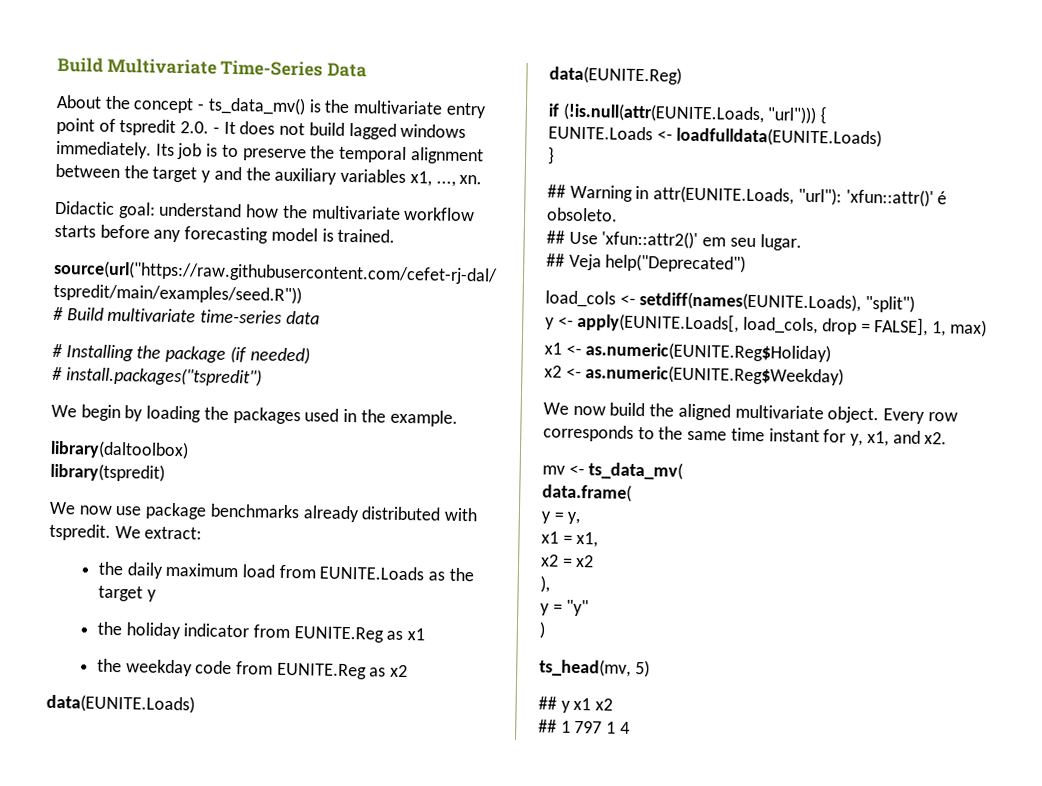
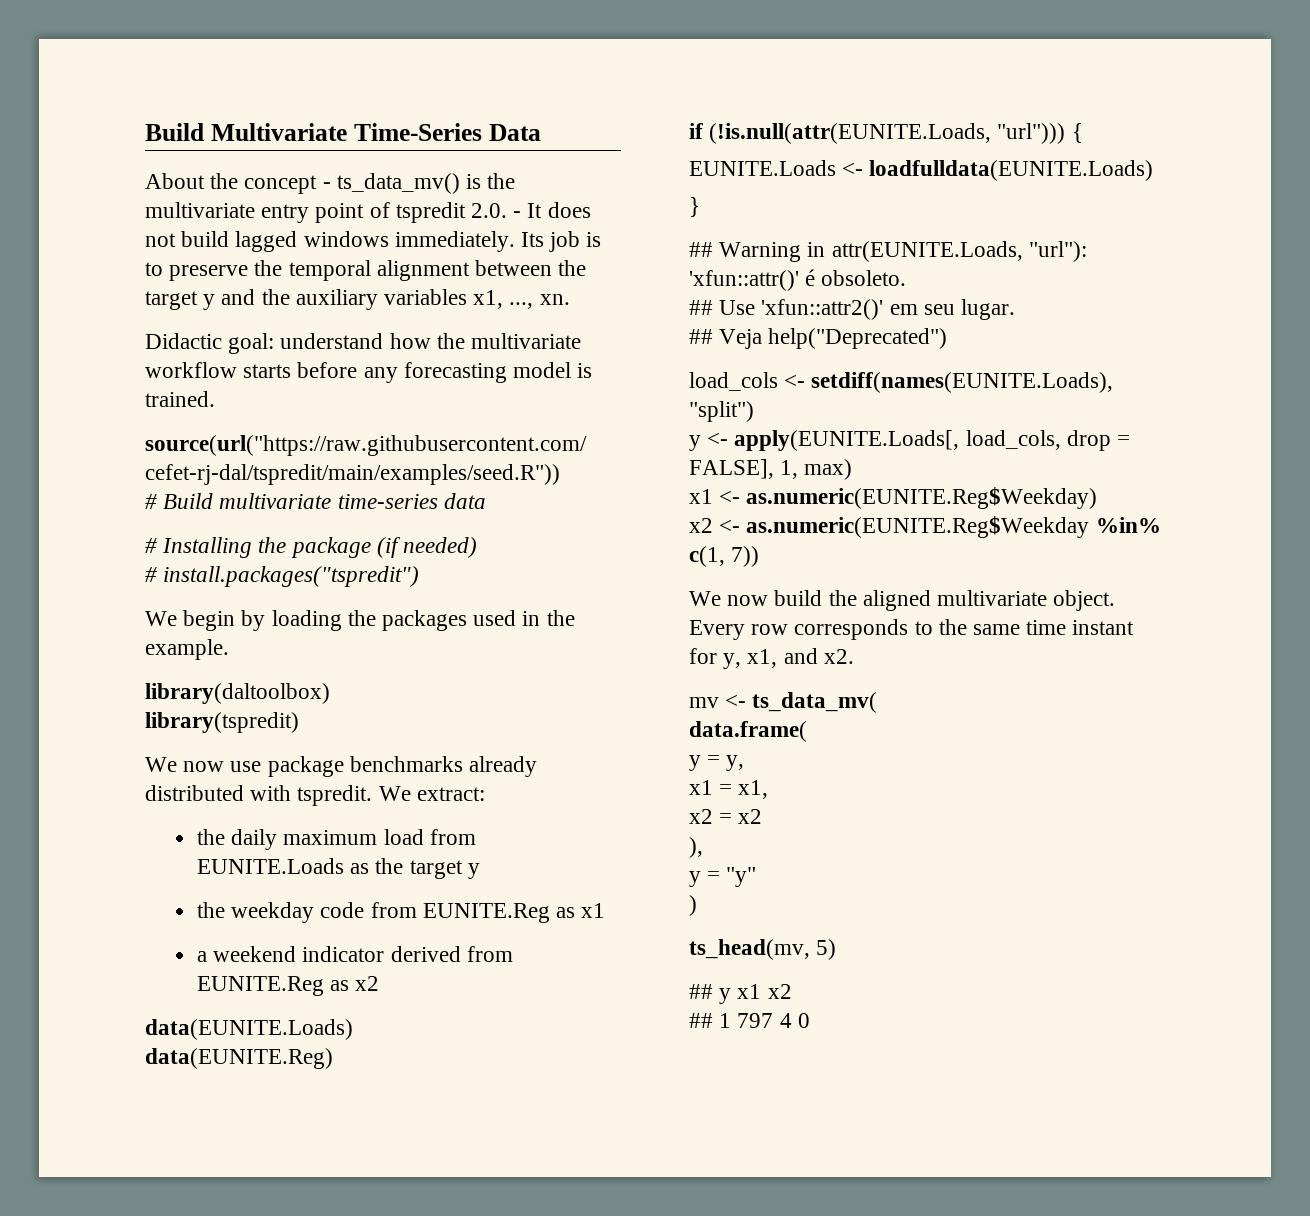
[125,622,250,640] holiday indicator -> [231,902,365,923] weekday code
[96,658,233,677] the weekday code -> [196,946,461,962] a weekend indicator derived
[585,341,832,363] as.numeric(EUNITE.Reg$Holiday) -> [746,487,1098,509] as.numeric(EUNITE.Reg$Weekday)
[585,364,845,386] as.numeric(EUNITE.Reg$Weekday) -> [746,516,1161,538] [689,546,760,567] as.numeric(EUNITE.Reg$Weekday %in% c(1, 7))
[606,721,630,734] 1 4 -> [779,1013,810,1028] 4 0

